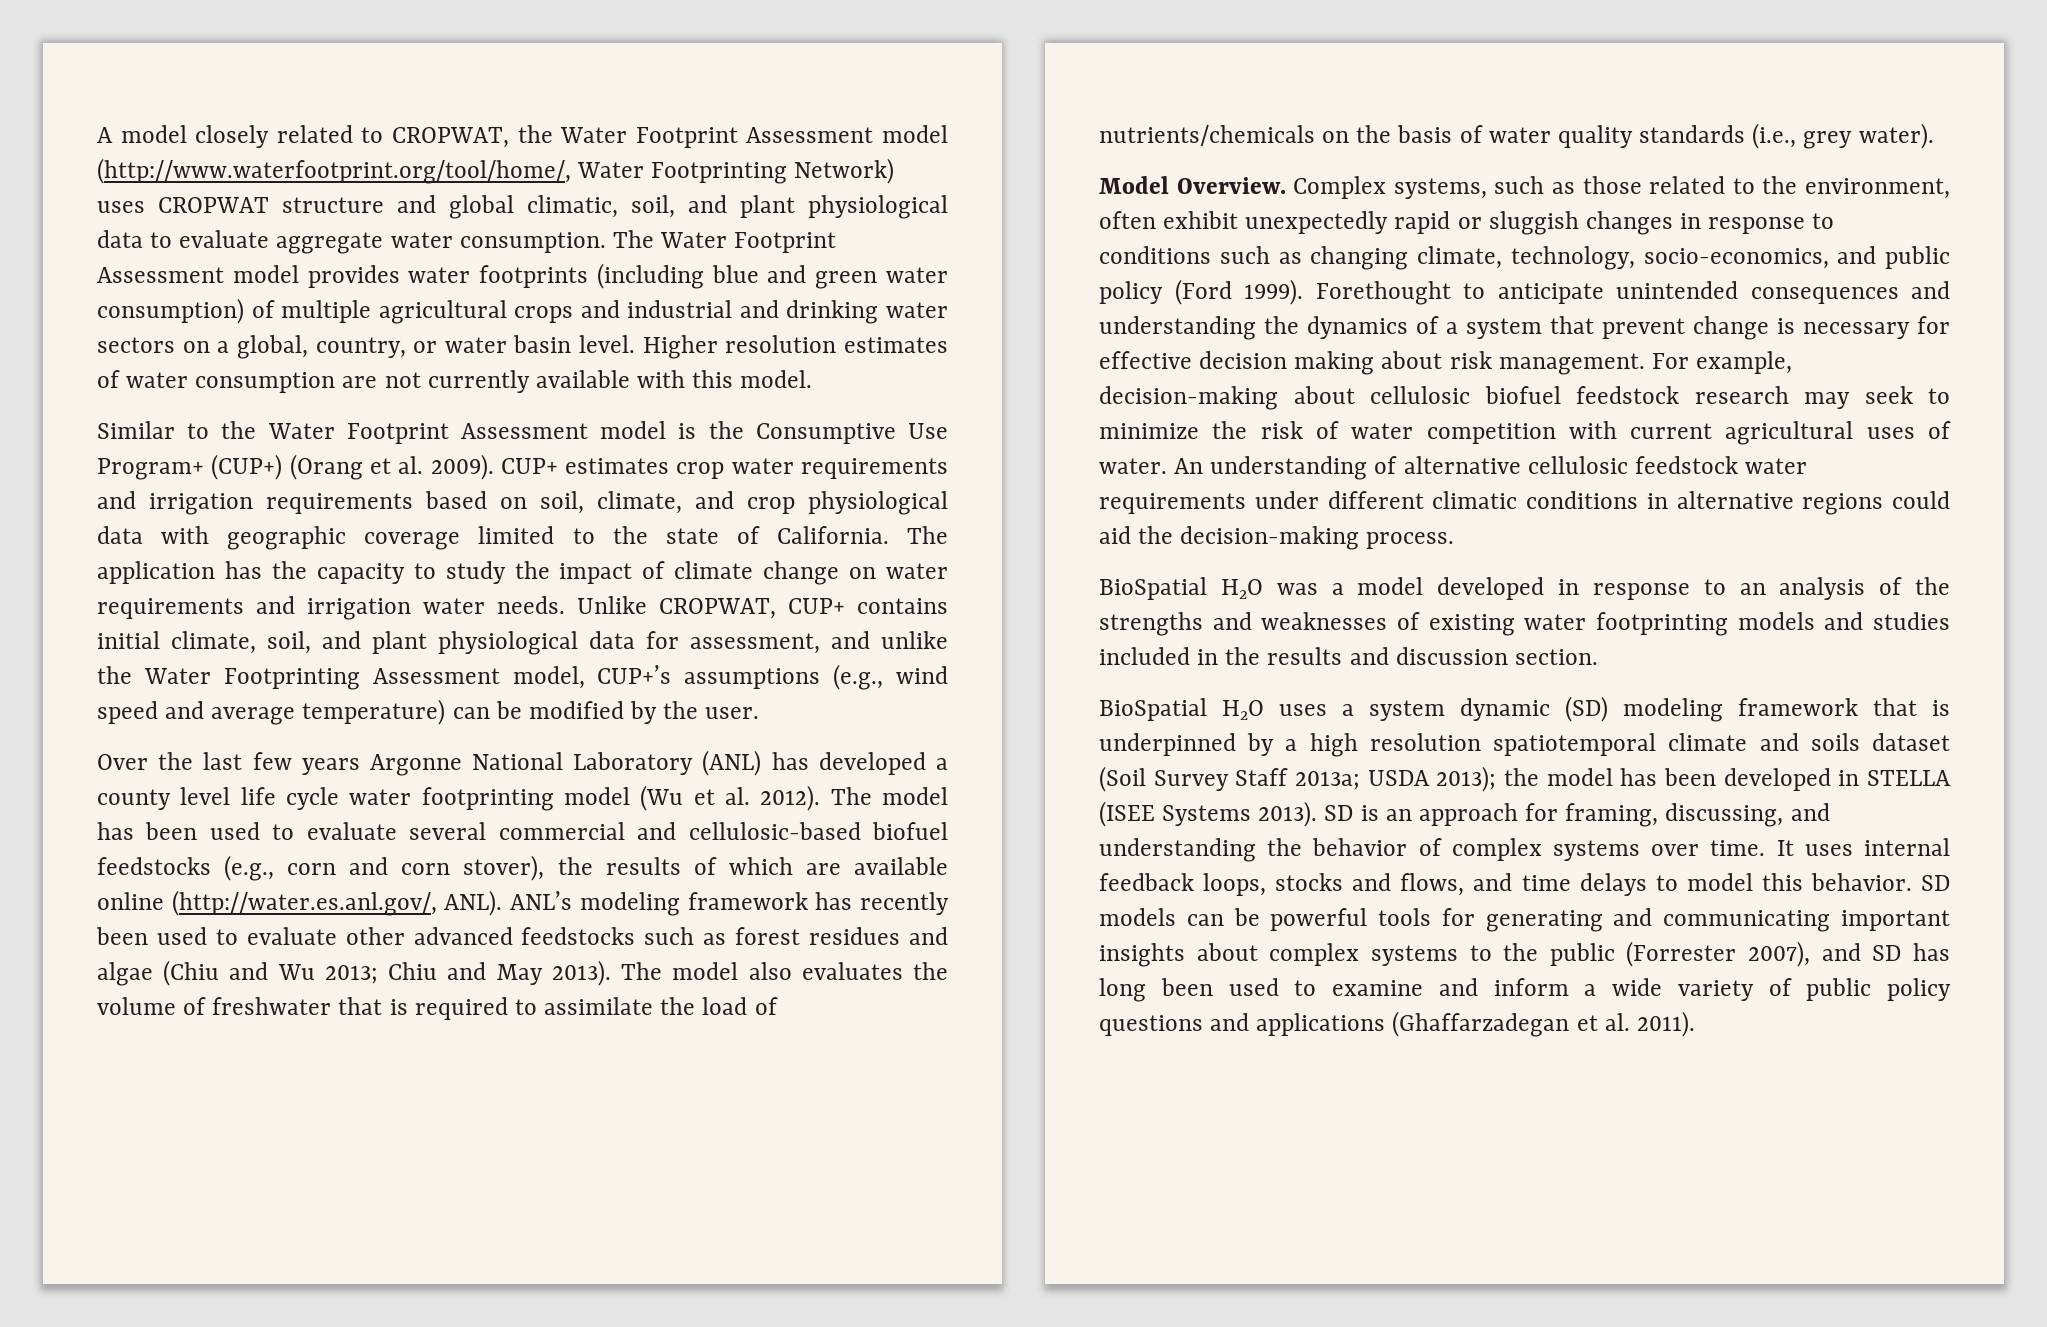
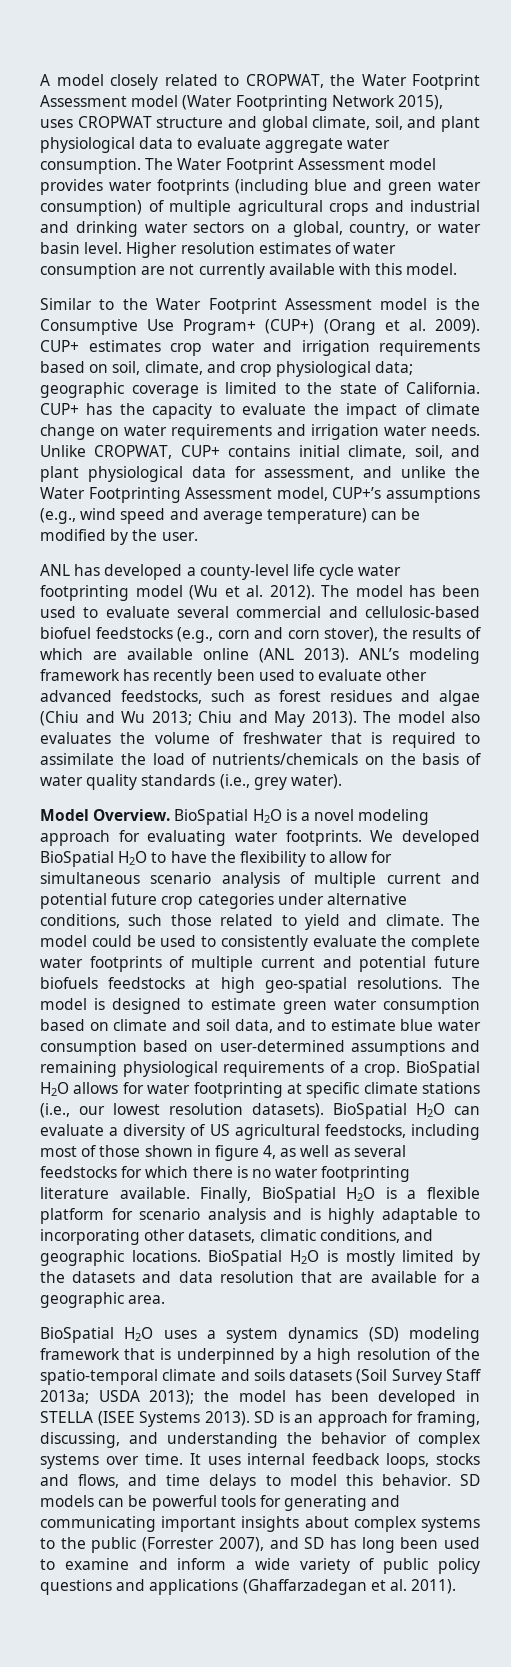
[97,158,895,184] (http://www.waterfootprint.org/tool/home/, Water Footprinting Network) -> [182,95,443,111] (Water Footprinting Network 2015),
[527,195,618,218] climatic, -> [312,116,371,130] climate,
[801,458,948,479] requirements -> (255, 346) none
[97,526,210,544] data with -> [375,361,414,375] data;
(461, 541) none -> [206,382,218,394] is
[907,526,949,544] [97,561,215,584] The application -> [40,403,79,415] CUP+
[445,561,506,584] study -> [242,403,307,415] evaluate
[97,750,762,776] Over the last few years Argonne National Laboratory (ANL) -> [40,564,70,576] ANL
[97,787,231,810] county level -> [199,564,289,580] county-level
[171,890,503,916] (http://water.es.anl.gov/, ANL). -> [259,648,349,663] (ANL 2013).
[521,927,636,945] feedstocks -> [121,690,202,704] feedstocks,
[1293,176,1951,199] [1099,211,1835,235] [1099,246,1950,270] [1099,279,1950,305] [1099,316,1950,340] [1099,351,1793,375] [1099,386,1950,410] [1099,421,1951,445] [1099,456,1808,480] [1099,491,1950,515] [1099,526,1455,550] [1099,577,1950,600] [1099,612,1950,636] [1099,647,1598,665] Complex systems, such as those related to the environment, often exhibit unexpectedly rapid or sluggish changes in response to conditions such as changing climate, technology, socio-economics, and public policy (Ford 1999). Forethought to anticipate unintended consequences and understanding the dynamics of a system that prevent change is necessary for effective decision making about risk management. For example, decision-making about cellulosic biofuel feedstock research may seek to minimize the risk of water competition with current agricultural uses of water. An understanding of alternative cellulosic feedstock water requirements under different climatic conditions in alternative regions could aid the decision-making process. // BioSpatial H2O was a model developed in response to an analysis of the strengths and weaknesses of existing water footprinting models and studies included in the results and discussion section. -> [174,809,430,825] [40,830,480,846] [40,851,393,867] [40,872,480,888] [40,893,407,909] [40,914,480,930] [40,935,480,951] [40,956,481,972] [40,977,480,993] [40,998,480,1014] [40,1019,481,1033] [40,1040,480,1056] [40,1061,481,1077] [40,1082,480,1098] [40,1103,480,1119] [40,1124,480,1140] [40,1145,406,1161] [40,1166,411,1182] [40,1187,480,1203] [40,1208,480,1224] [40,1229,433,1245] [40,1250,481,1266] [40,1271,481,1283] [40,1292,166,1308] BioSpatial H2O is a novel modeling approach for evaluating water footprints. We developed BioSpatial H2O to have the flexibility to allow for simultaneous scenario analysis of multiple current and potential future crop categories under alternative conditions, such those related to yield and climate. The model could be used to consistently evaluate the complete water footprints of multiple current and potential future biofuels feedstocks at high geo-spatial resolutions. The model is designed to estimate green water consumption based on climate and soil data, and to estimate blue water consumption based on user-determined assumptions and remaining physiological requirements of a crop. BioSpatial H2O allows for water footprinting at specific climate stations (i.e., our lowest resolution datasets). BioSpatial H2O can evaluate a diversity of US agricultural feedstocks, including most of those shown in figure 4, as well as several feedstocks for which there is no water footprinting literature available. Finally, BioSpatial H2O is a flexible platform for scenario analysis and is highly adaptable to incorporating other datasets, climatic conditions, and geographic locations. BioSpatial H2O is mostly limited by the datasets and data resolution that are available for a geographic area.
[1460,698,1550,721] dynamic -> [288,1327,359,1343] dynamics
[1493,733,1657,756] spatiotemporal -> [435,1348,481,1360] [40,1369,158,1385] of the spatio-temporal
[1871,733,1950,751] dataset -> [289,1369,353,1381] datasets

